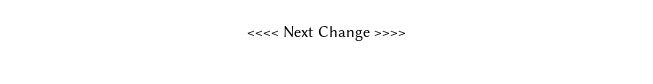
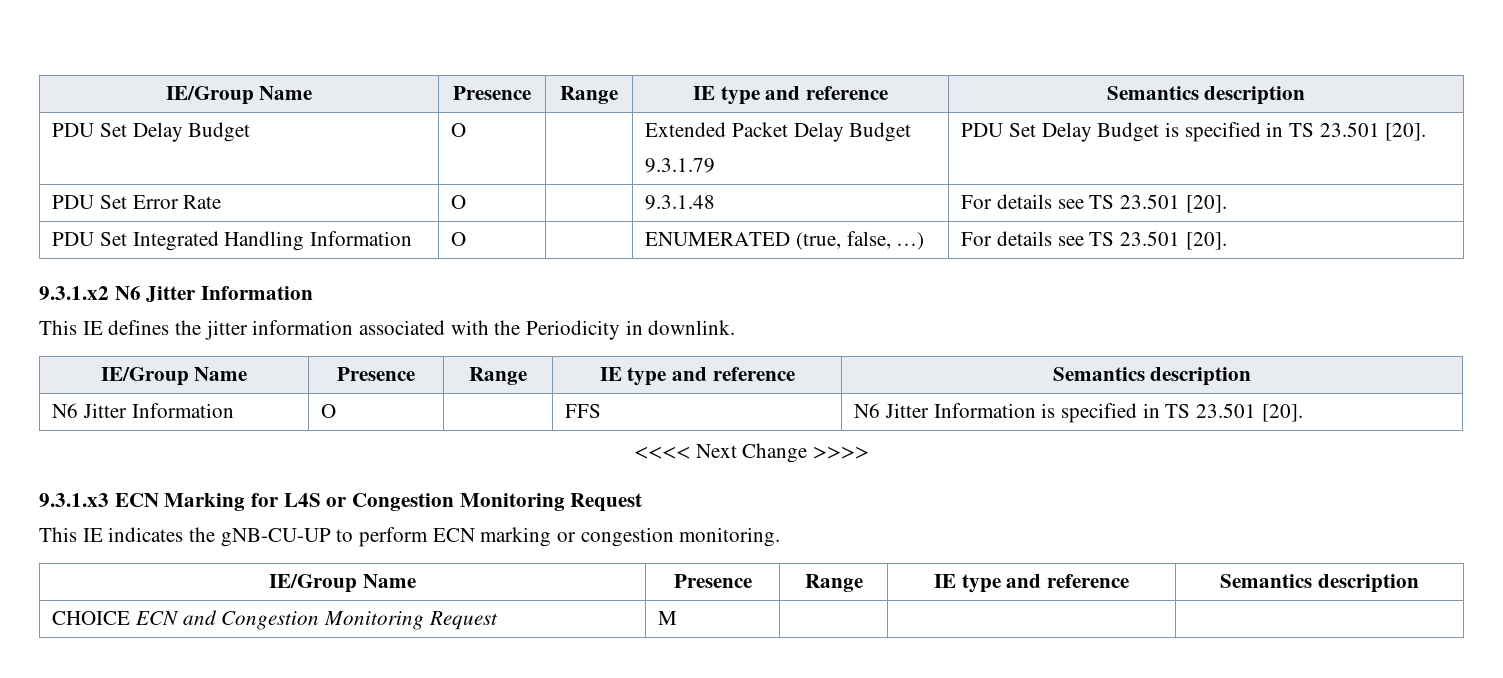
[247,26,406,41] <<<< Next Change >>>> -> [165,86,313,105] [453,86,531,100] [560,86,618,104] [692,86,889,105] [1106,86,1306,105] [52,122,251,142] [451,123,467,137] [645,122,912,142] [645,158,716,173] [961,122,1427,142] [52,195,222,209] [451,195,467,209] [645,195,716,210] [961,194,1227,213] [52,231,413,251] [451,232,467,246] [645,231,925,250] [961,231,1227,250] [39,286,314,302] [39,320,736,340] [100,367,248,386] [337,367,415,381] [469,367,527,385] [599,367,795,386] [1052,367,1252,386] [52,403,234,418] [321,404,337,418] [565,404,602,418] [854,403,1303,423] [633,443,870,463] [39,493,643,512] [39,527,781,547] [269,574,416,593] [673,574,752,588] [804,574,863,592] [933,574,1130,593] [1220,574,1419,593] [52,610,498,630] [658,611,678,625] IE/Group Name | Presence | Range | IE type and reference | Semantics description // PDU Set Delay Budget | O | | Extended Packet Delay Budget // 9.3.1.79 | PDU Set Delay Budget is specified in TS 23.501 [20]. // PDU Set Error Rate | O | | 9.3.1.48 | For details see TS 23.501 [20]. // PDU Set Integrated Handling Information | O | | ENUMERATED (true, false, …) | For details see TS 23.501 [20]. // 9.3.1.x2 N6 Jitter Information // This IE defines the jitter information associated with the Periodicity in downlink. // IE/Group Name | Presence | Range | IE type and reference | Semantics description // N6 Jitter Information | O | | FFS | N6 Jitter Information is specified in TS 23.501 [20]. // <<<< Next Change >>>> // 9.3.1.x3 ECN Marking for L4S or Congestion Monitoring Request // This IE indicates the gNB-CU-UP to perform ECN marking or congestion monitoring. // IE/Group Name | Presence | Range | IE type and reference | Semantics description // CHOICE ECN and Congestion Monitoring Request | M | | |

